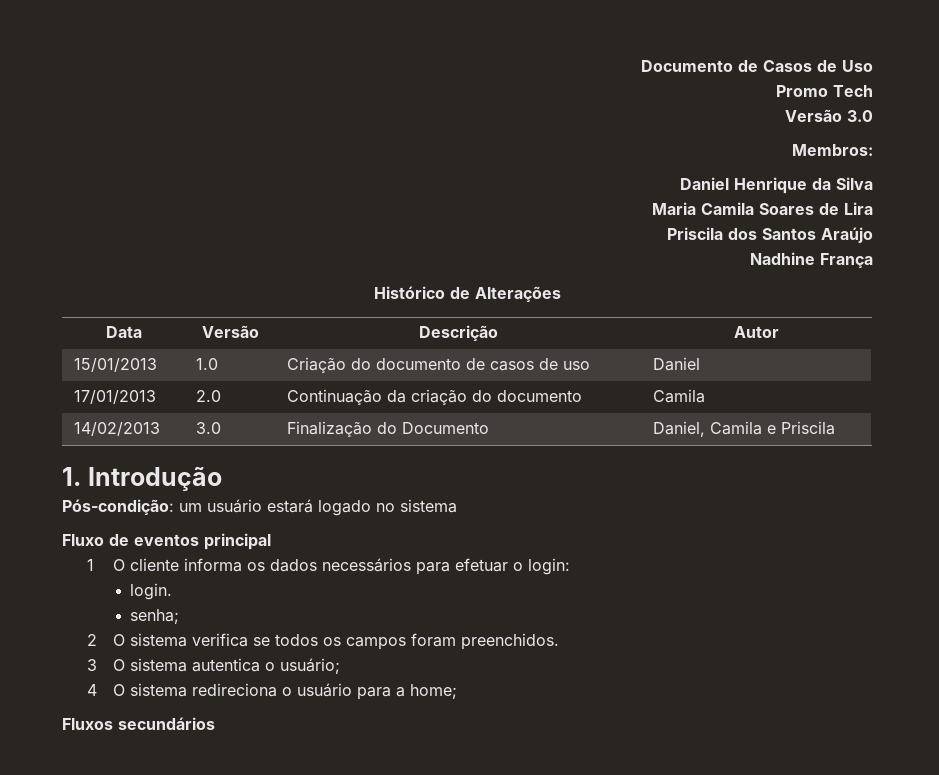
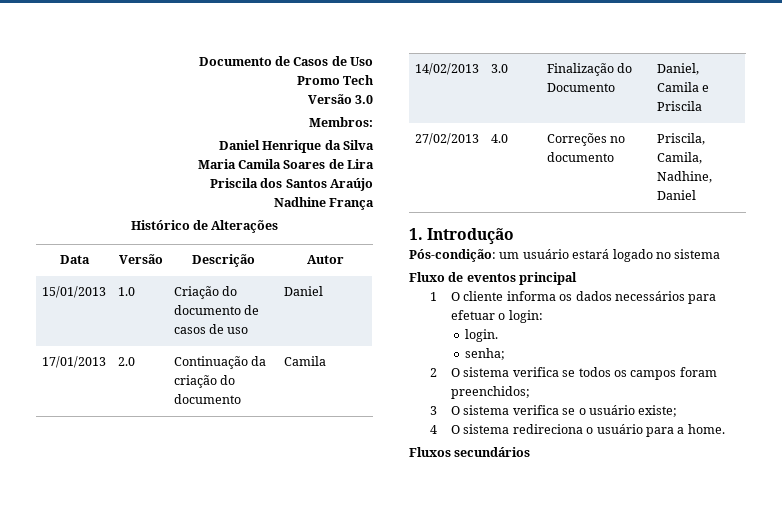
(836, 428) none -> [414,133,479,145] [490,134,508,143] [546,133,625,146] [546,152,614,162] [656,133,705,145] [656,152,702,164] [656,171,712,183] [656,190,696,200] // 27/02/2013 | 4.0 | Correções no documento | Priscila, Camila, Nadhine, Daniel
[460,633,559,650] preenchidos. -> [451,386,531,399] preenchidos;
[191,658,340,674] autentica o usuário; -> [512,405,678,417] verifica se o usuário existe;
[409,684,457,699] home; -> [687,424,725,434] home.

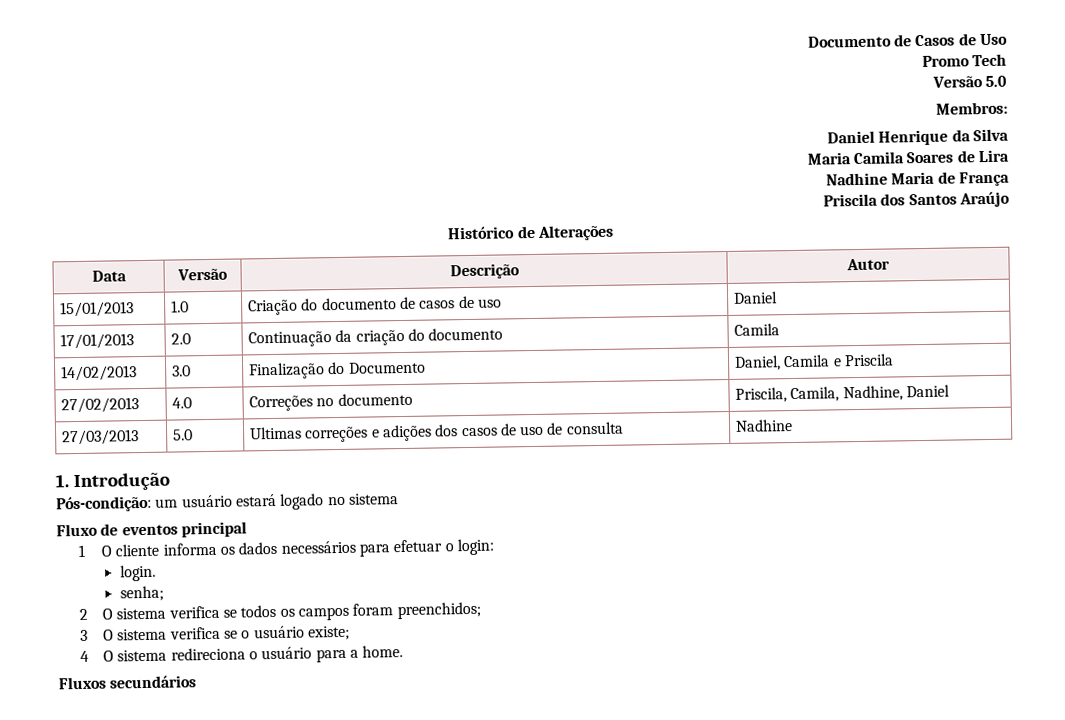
[355,95,373,104] 3.0 -> [985,75,1008,88] 5.0
(374, 164) none -> [826,171,1011,187] // Nadhine Maria de França
[273,197,374,210] // Nadhine França -> (1011, 199) none
(696, 195) none -> [61,429,139,446] [172,429,193,441] [249,421,624,443] [734,419,793,432] // 27/03/2013 | 5.0 | Ultimas correções e adições dos casos de uso de consulta | Nadhine

